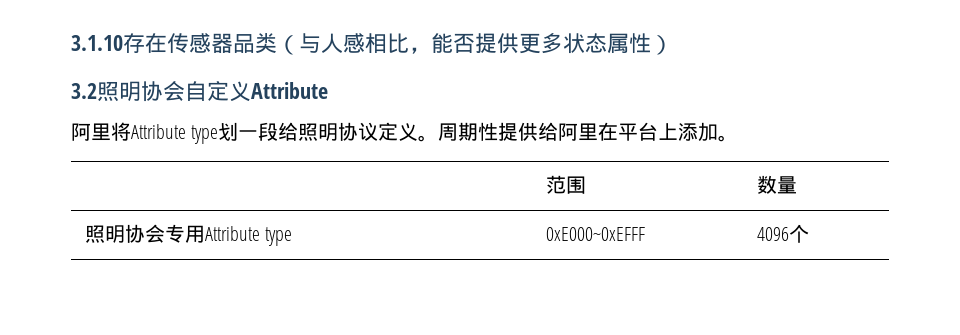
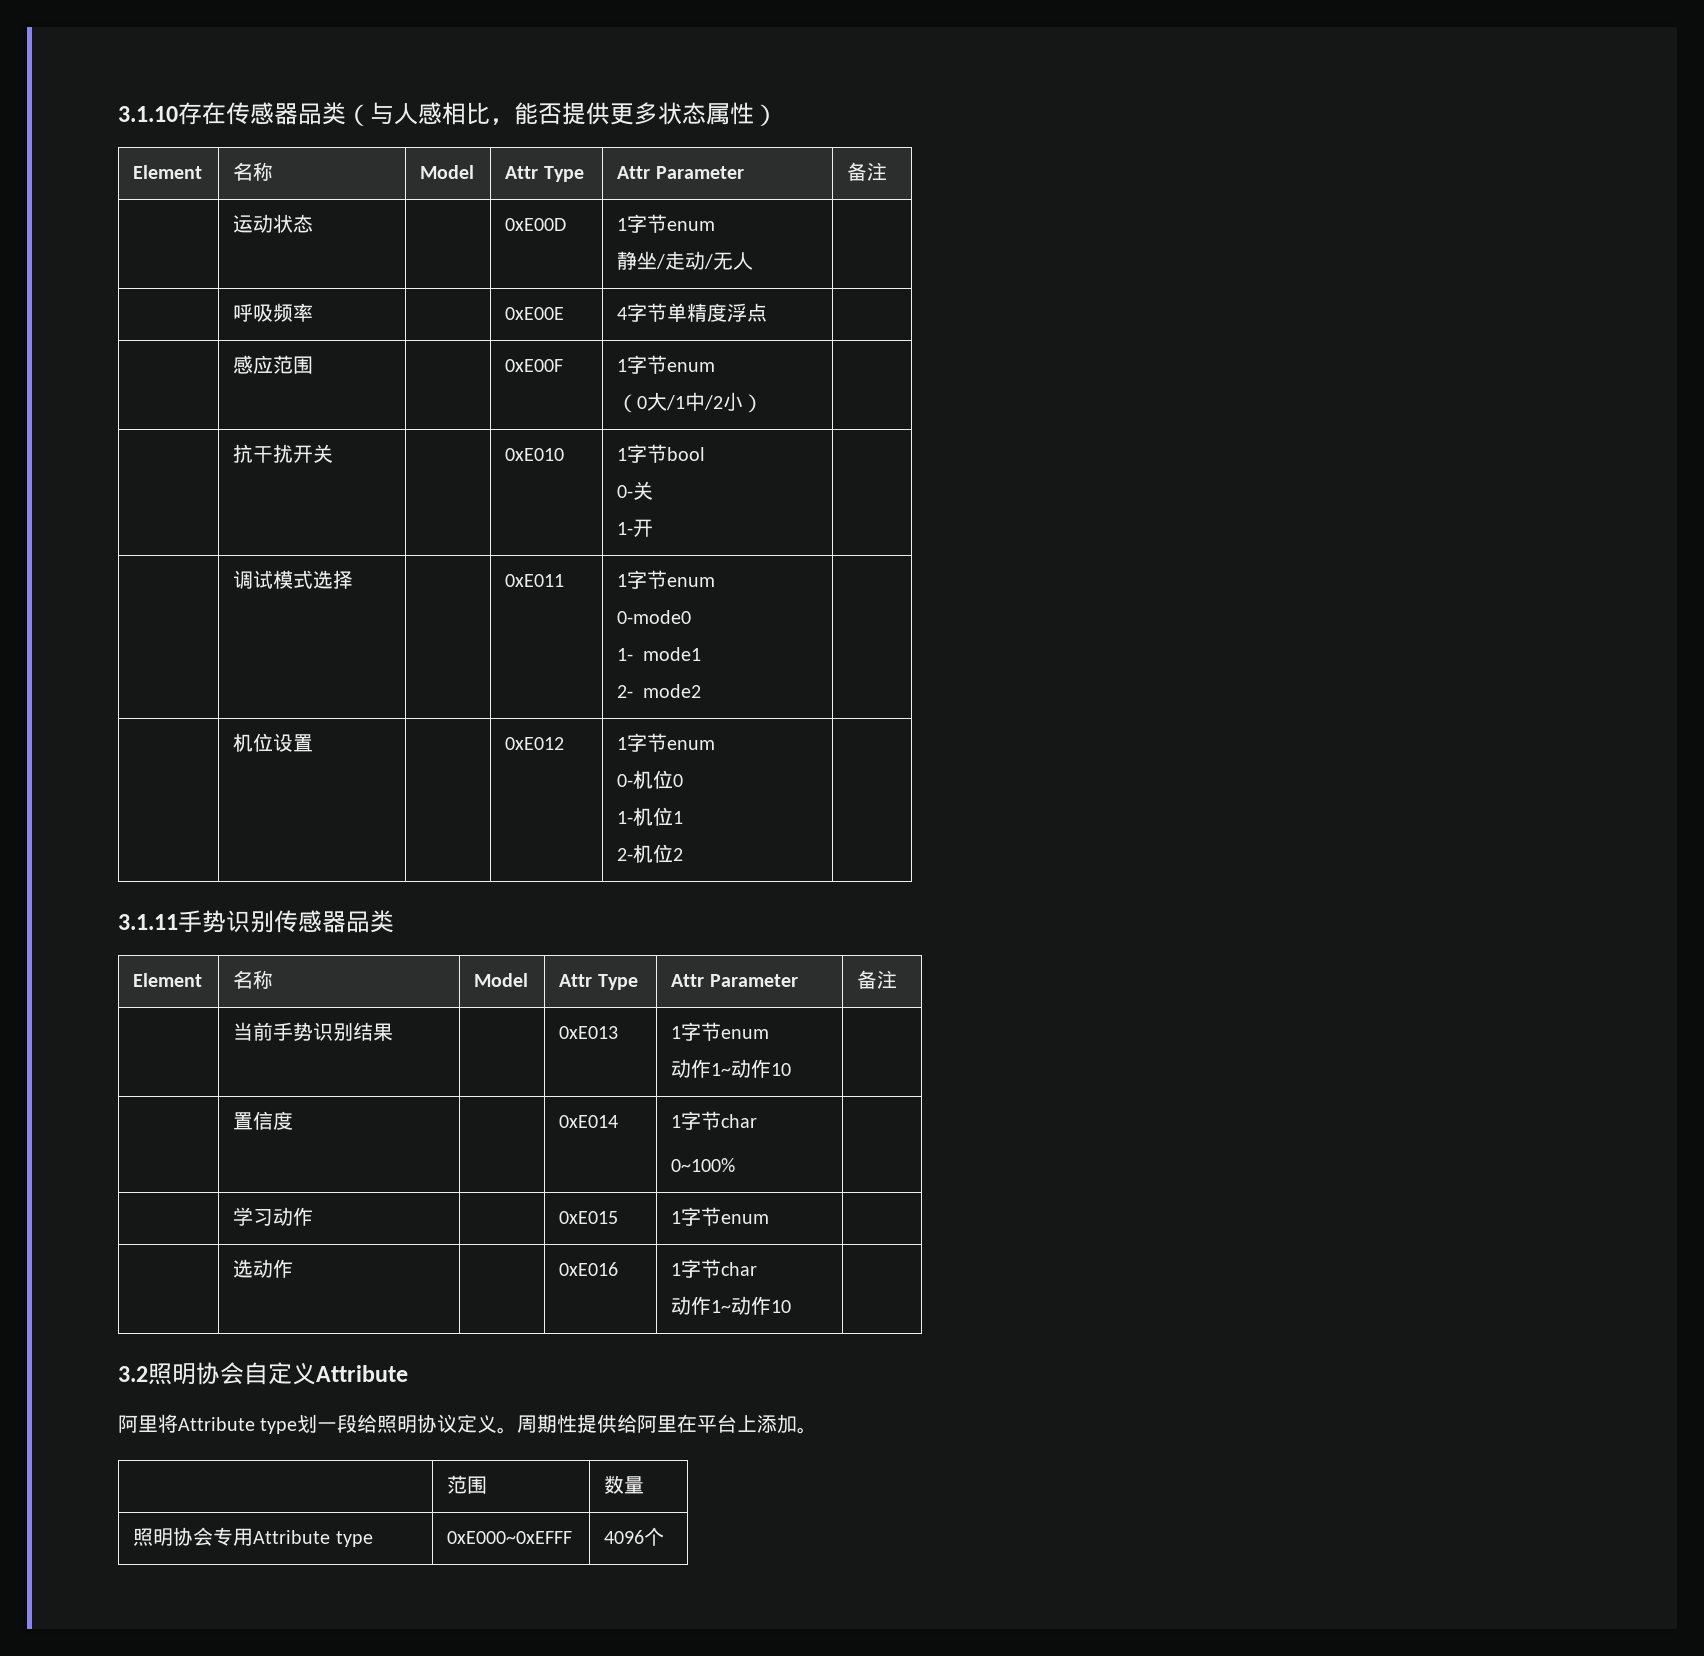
(673, 45) none -> [133,165,203,179] [233,162,274,181] [420,165,475,179] [505,166,584,182] [617,166,744,179] [847,162,888,181] [233,214,314,233] [505,218,567,231] [617,214,716,233] [617,251,754,270] [233,303,314,322] [505,307,565,320] [617,303,768,322] [233,355,314,374] [505,359,564,372] [617,355,716,374] [617,392,764,413] [233,444,334,463] [505,448,565,461] [617,444,706,463] [617,481,654,500] [617,519,654,537] [233,570,354,589] [505,574,565,587] [617,570,716,589] [617,610,692,624] [617,647,702,661] [617,684,702,698] [233,733,314,752] [505,737,565,750] [617,733,716,752] [617,770,684,789] [617,807,684,826] [617,844,684,863] [118,910,394,933] [133,973,203,987] [233,970,274,989] [474,973,529,987] [559,974,638,990] [671,974,798,987] [857,970,898,989] [233,1022,394,1041] [559,1026,619,1039] [671,1022,770,1041] [671,1059,792,1078] [233,1111,294,1130] [559,1115,619,1128] [671,1111,758,1130] [671,1158,736,1172] [233,1207,314,1226] [559,1211,619,1224] [671,1207,770,1226] [233,1259,294,1278] [559,1262,619,1276] [671,1259,758,1278] [671,1296,792,1315] // Element | 名称 | Model | Attr Type | Attr Parameter | 备注 // | 运动状态 | | 0xE00D | 1字节enum // 静坐/走动/无人 | // | 呼吸频率 | | 0xE00E | 4字节单精度浮点 | // | 感应范围 | | 0xE00F | 1字节enum // （0大/1中/2小） | // | 抗干扰开关 | | 0xE010 | 1字节bool // 0-关 // 1-开 | // | 调试模式选择 | | 0xE011 | 1字节enum // 0-mode0 // 1- mode1 // 2- mode2 | // | 机位设置 | | 0xE012 | 1字节enum // 0-机位0 // 1-机位1 // 2-机位2 | // 3.1.11手势识别传感器品类 // Element | 名称 | Model | Attr Type | Attr Parameter | 备注 // | 当前手势识别结果 | | 0xE013 | 1字节enum // 动作1~动作10 | // | 置信度 | | 0xE014 | 1字节char // 0~100% | // | 学习动作 | | 0xE015 | 1字节enum | // | 选动作 | | 0xE016 | 1字节char // 动作1~动作10 |

